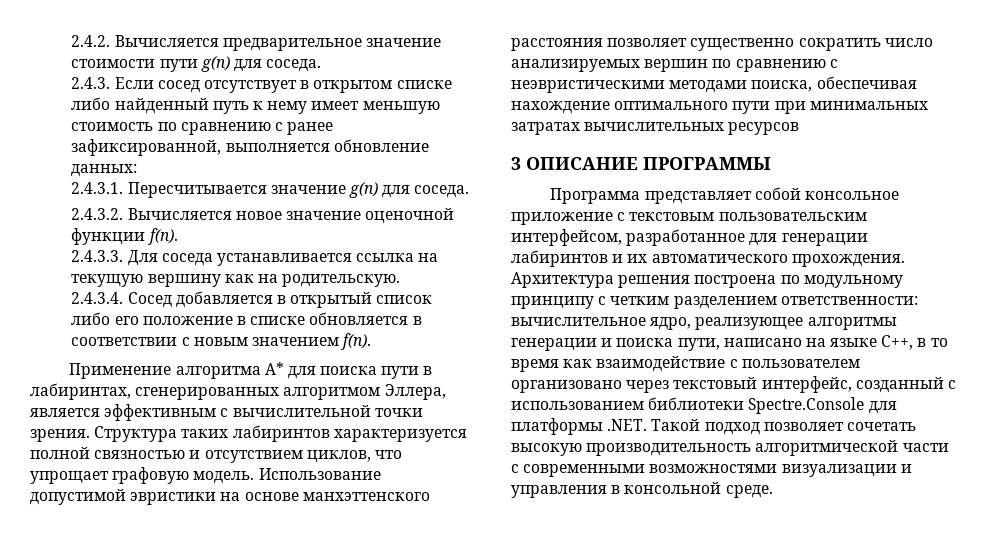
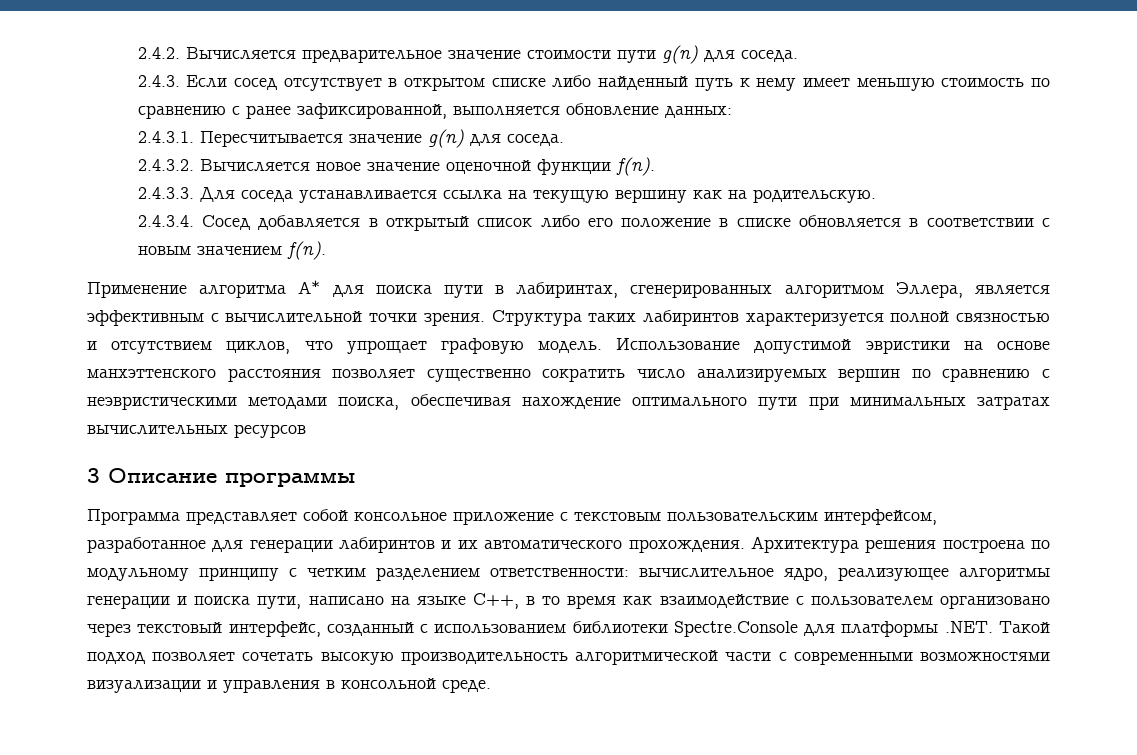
[526,157,771,170] ОПИСАНИЕ ПРОГРАММЫ -> [108,468,355,487] Описание программы

